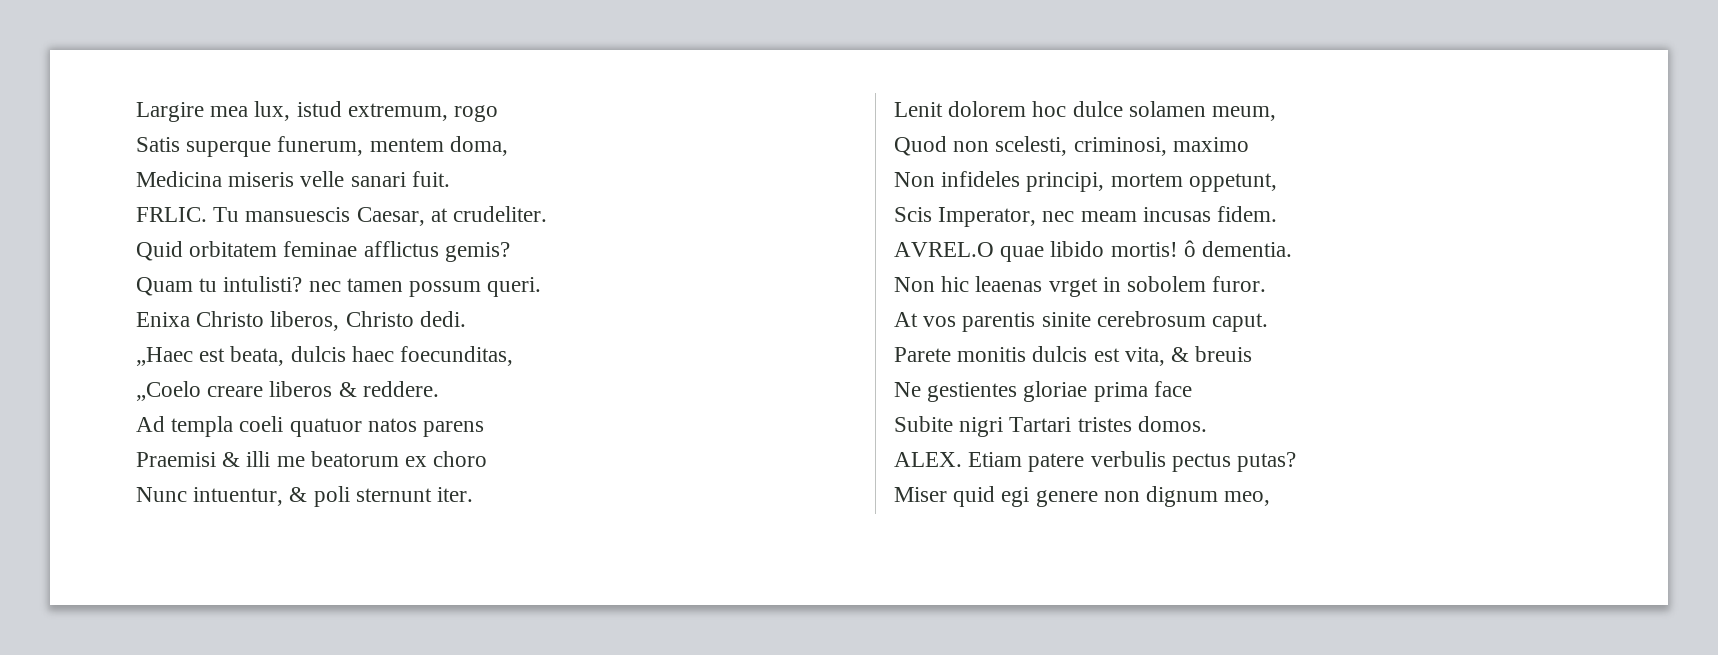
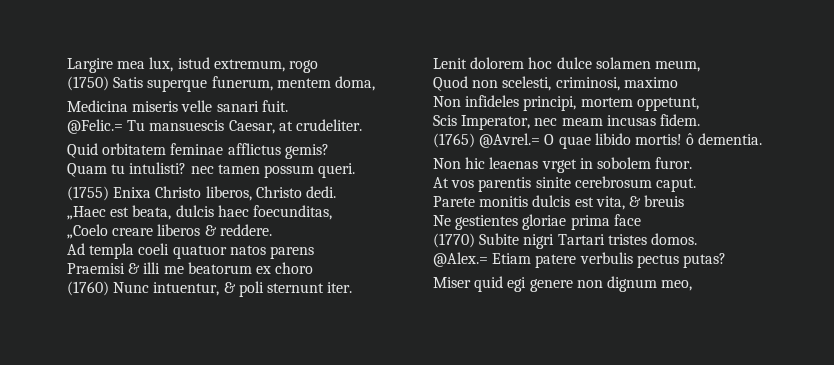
(499, 113) none -> [67,76,109,91] (1750)
[136,207,207,222] FRLIC. -> [67,119,123,134] @Felic.=
(542, 287) none -> [67,186,109,201] (1755)
(488, 459) none -> [67,281,109,296] (1760)
[894,242,994,257] AVREL.O -> [433,133,555,148] (1765) @Avrel.= O
(1192, 389) none -> [433,233,475,248] (1770)
[894,452,962,467] ALEX. -> [433,252,488,267] @Alex.=

